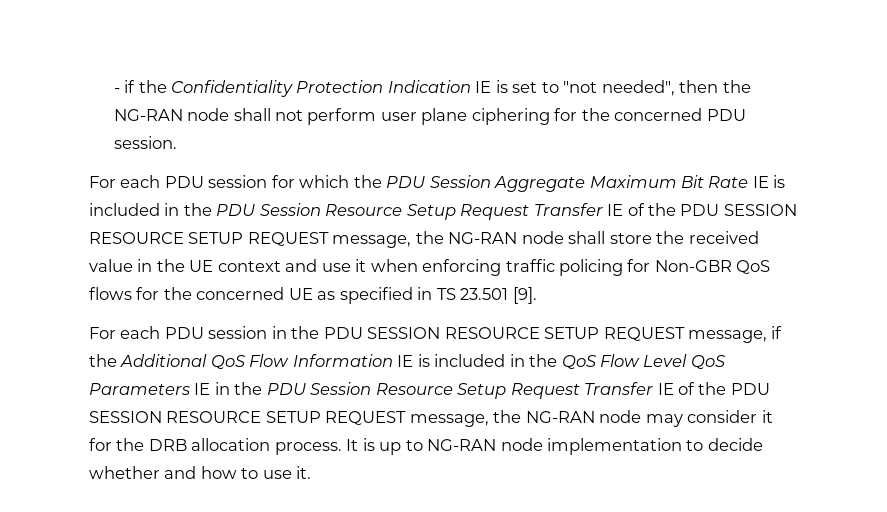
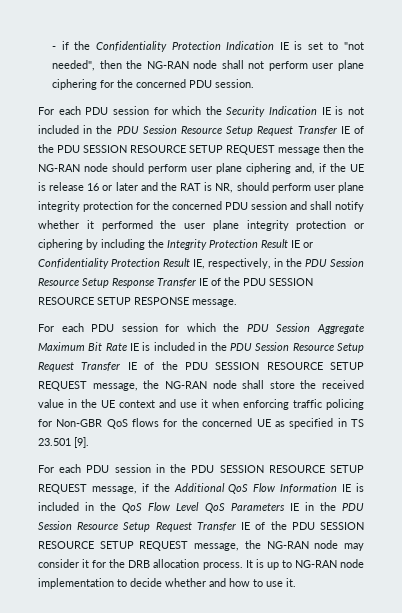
(177, 142) none -> [38,106,364,117] [38,125,364,136] [38,144,364,155] [38,163,364,174] [38,182,364,193] [38,201,364,212] [38,220,364,231] [38,239,313,250] [38,258,364,269] [38,277,313,288] [38,297,237,307] // For each PDU session for which the Security Indication IE is not included in the PDU Session Resource Setup Request Transfer IE of the PDU SESSION RESOURCE SETUP REQUEST message then the NG-RAN node should perform user plane ciphering and, if the UE is release 16 or later and the RAT is NR, should perform user plane integrity protection for the concerned PDU session and shall notify whether it performed the user plane integrity protection or ciphering by including the Integrity Protection Result IE or Confidentiality Protection Result IE, respectively, in the PDU Session Resource Setup Response Transfer IE of the PDU SESSION RESOURCE SETUP RESPONSE message.

